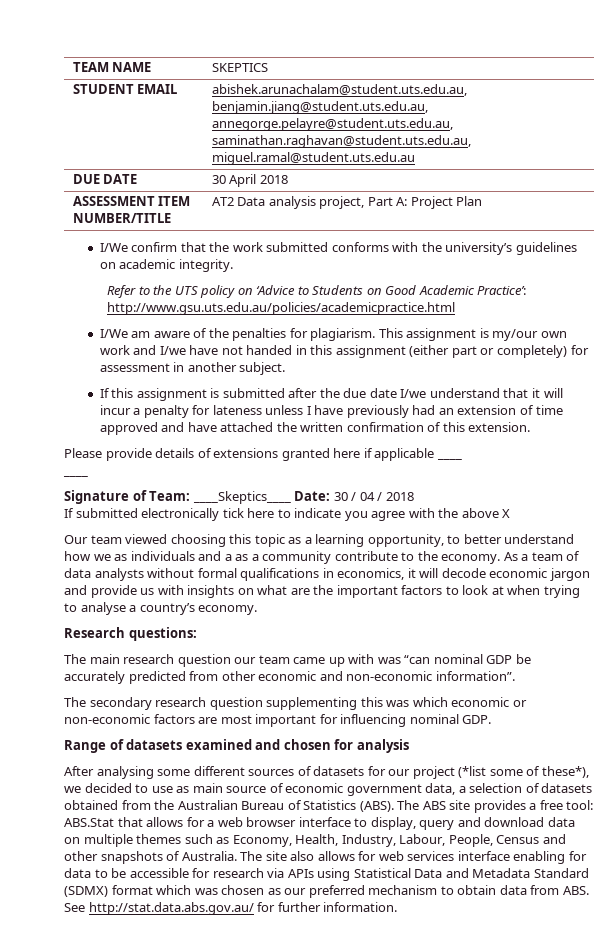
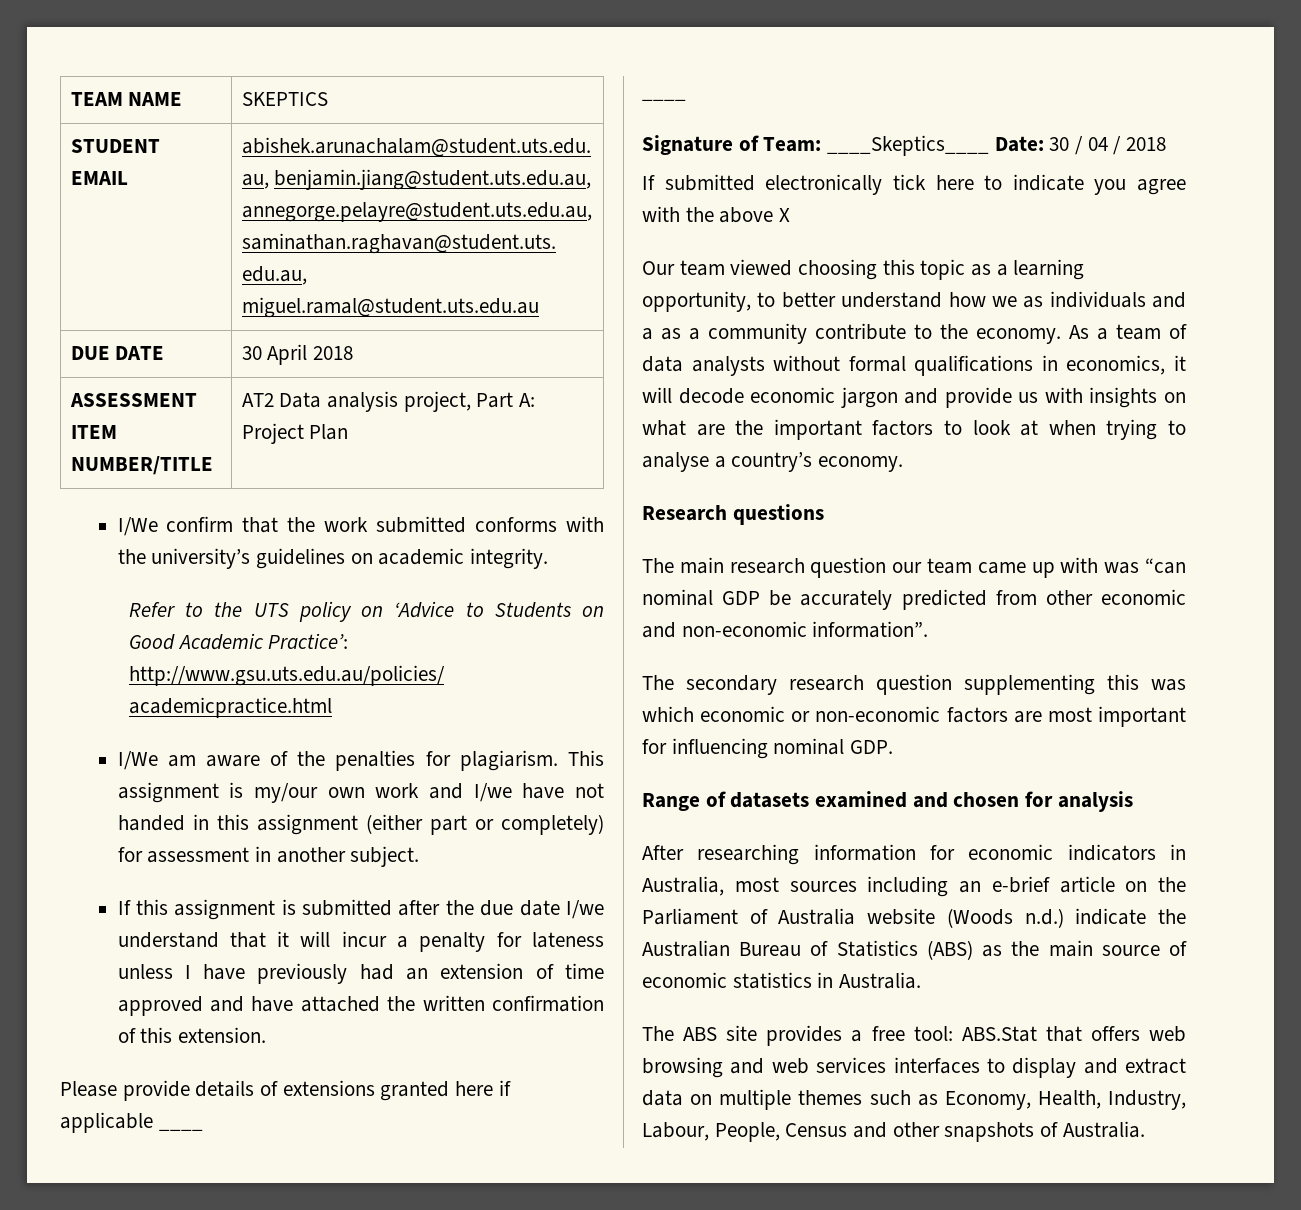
[128,627,197,641] questions: -> [732,504,824,525] questions
[96,766,589,779] [64,783,593,796] [64,800,151,810] analysing some different sources of datasets for our project (*list some of these*), we decided to use as main source of economic government data, a selection of datasets obtained from -> [697,844,1186,865] [642,876,1186,897] [642,908,1147,928] researching information for economic indicators in Australia, most sources including an e-brief article on the Parliament of Australia website (Woods n.d.) indicate
[359,801,394,812] (ABS). -> [926,940,1187,960] [642,972,922,989] (ABS) as the main source of economic statistics in Australia. //
[146,817,545,830] allows for a web browser interface to display, query and download -> [1090,1026,1186,1042] [642,1057,1186,1078] offers web browsing and web services interfaces to display and extract
[240,851,587,864] [64,868,589,881] [64,885,589,898] [64,902,398,915] The site also allows for web services interface enabling for data to be accessible for research via APIs using Statistical Data and Metadata Standard (SDMX) format which was chosen as our preferred mechanism to obtain data from ABS. See http://stat.data.abs.gov.au/ for further information. -> (1145, 1129) none

